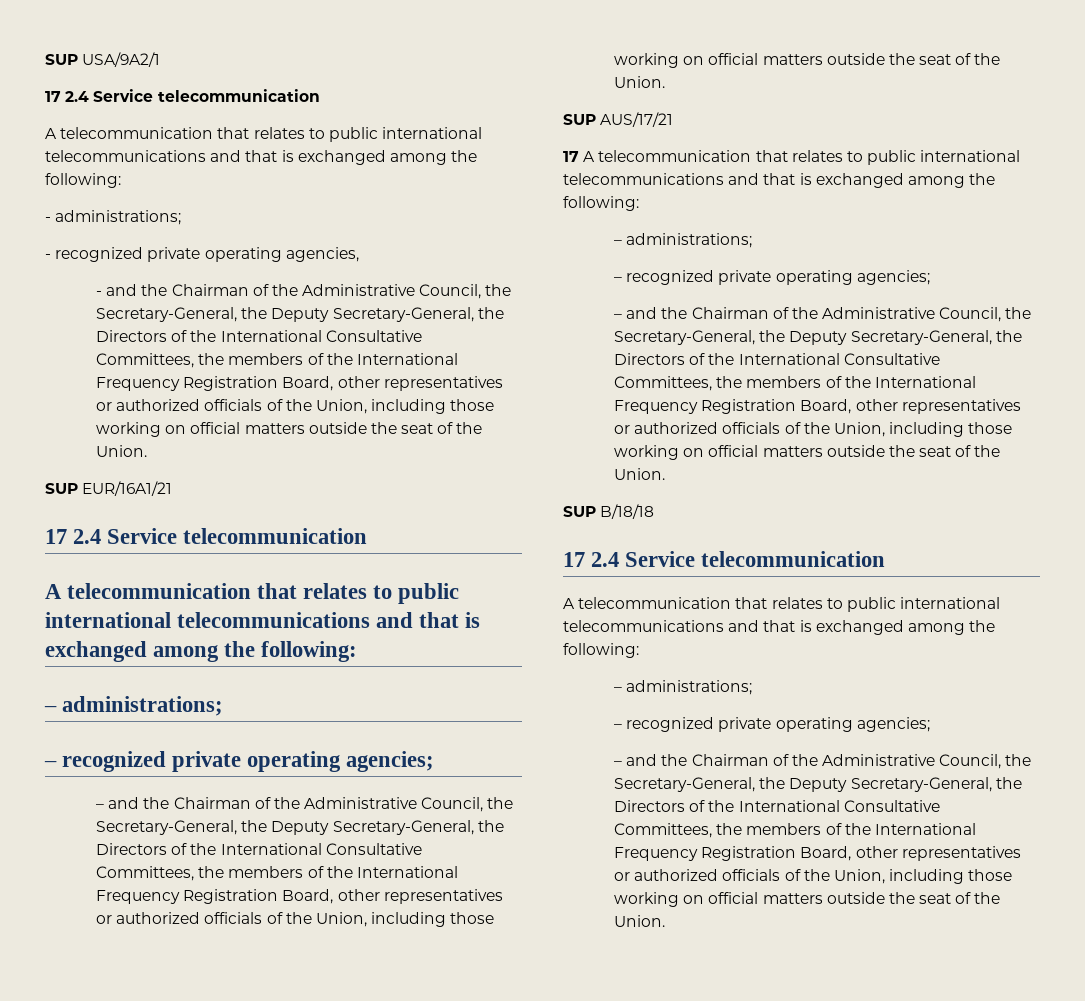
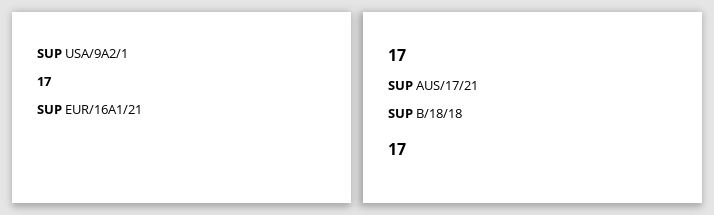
[65,89,320,102] [45,127,483,142] [45,150,478,165] [45,173,121,188] [45,210,182,225] [45,247,359,262] [95,284,512,299] [95,307,504,322] [95,330,422,342] [95,353,458,368] [95,376,503,391] [95,399,495,414] [95,422,483,437] [95,445,147,457] [45,481,173,496] [45,528,368,544] [45,583,460,604] [45,612,481,628] [45,641,358,662] [44,696,224,716] [44,751,435,772] [95,797,514,812] [95,820,504,835] [95,843,422,855] [95,866,458,881] [95,889,503,904] [95,912,495,927] [613,53,1001,68] [613,76,665,88] [563,112,674,127] [563,150,1021,165] [563,173,996,188] [563,196,639,211] [613,233,753,248] [613,270,930,285] [613,307,1032,322] [613,330,1022,345] [613,353,940,365] [613,376,976,391] [613,399,1021,414] [613,422,1013,437] [613,445,1001,460] [613,468,665,480] [563,504,655,519] [563,551,886,567] [563,597,1001,612] [563,620,996,635] [563,643,639,658] [613,680,753,695] [613,717,930,732] [613,754,1032,769] [613,777,1022,792] [613,800,940,812] [613,823,976,838] [613,846,1021,861] [613,869,1013,884] [613,892,1001,907] [613,915,665,927] 2.4 Service telecommunication // A telecommunication that relates to public international telecommunications and that is exchanged among the following: // - administrations; // - recognized private operating agencies, // - and the Chairman of the Administrative Council, the Secretary-General, the Deputy Secretary-General, the Directors of the International Consultative Committees, the members of the International Frequency Registration Board, other representatives or authorized officials of the Union, including those working on official matters outside the seat of the Union. // SUP EUR/16A1/21 // 17 2.4 Service telecommunication // A telecommunication that relates to public international telecommunications and that is exchanged among the following: // – administrations; // – recognized private operating agencies; // – and the Chairman of the Administrative Council, the Secretary-General, the Deputy Secretary-General, the Directors of the International Consultative Committees, the members of the International Frequency Registration Board, other representatives or authorized officials of the Union, including those working on official matters outside the seat of the Union. // SUP AUS/17/21 // 17 A telecommunication that relates to public international telecommunications and that is exchanged among the following: // – administrations; // – recognized private operating agencies; // – and the Chairman of the Administrative Council, the Secretary-General, the Deputy Secretary-General, the Directors of the International Consultative Committees, the members of the International Frequency Registration Board, other representatives or authorized officials of the Union, including those working on official matters outside the seat of the Union. // SUP B/18/18 // 17 2.4 Service telecommunication // A telecommunication that relates to public international telecommunications and that is exchanged among the following: // – administrations; // – recognized private operating agencies; // – and the Chairman of the Administrative Council, the Secretary-General, the Deputy Secretary-General, the Directors of the International Consultative Committees, the members of the International Frequency Registration Board, other representatives or authorized officials of the Union, including those working on official matters outside the seat of the Union. -> [37,105,143,114] [388,49,406,61] [388,81,479,90] [388,109,463,118] [388,143,406,155] // SUP EUR/16A1/21 // 17 // SUP AUS/17/21 // SUP B/18/18 // 17

